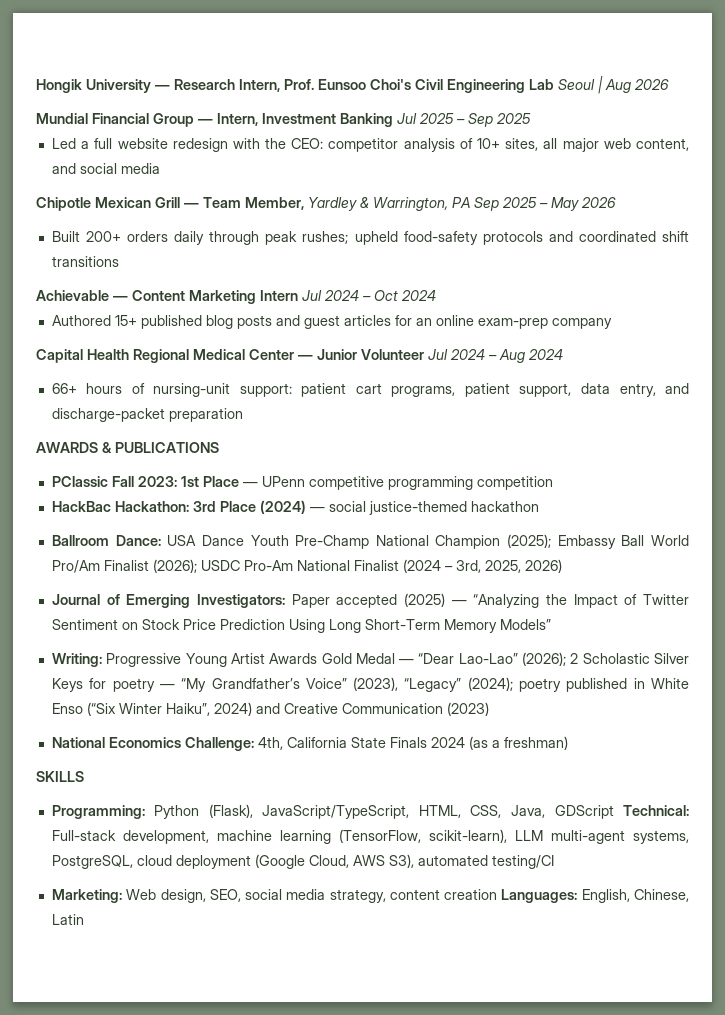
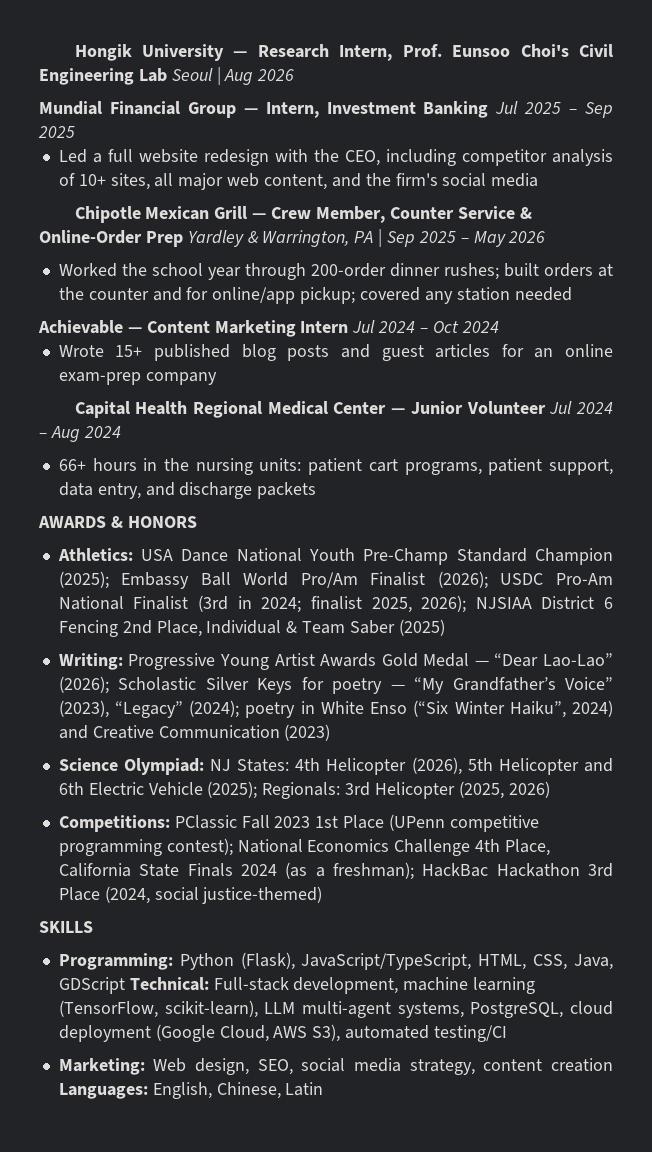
[291,138,324,149] CEO: -> [344,149,456,166] CEO, including
(76, 168) none -> [365,173,438,186] the firm's
[203,197,304,210] Team Member, -> [271,206,532,223] [39,230,183,247] Crew Member, Counter Service & Online-Order Prep
(470, 202) none -> [378,229,383,248] |
[51,231,689,245] [51,256,119,267] Built 200+ orders daily through peak rushes; upheld food-safety protocols and coordinated shift transitions -> [58,263,613,280] [58,287,572,304] Worked the school year through 200-order dinner rushes; built orders at the counter and for online/app pickup; covered any station needed
[51,315,111,326] Authored -> [58,345,104,357] Wrote
[131,383,292,397] of nursing-unit support: -> [143,458,302,475] in the nursing units:
[51,408,243,422] discharge-packet preparation -> [179,482,317,499] discharge packets
[115,442,219,453] [51,476,553,490] [51,500,539,515] [51,535,161,546] PUBLICATIONS // PClassic Fall 2023: 1st Place — UPenn competitive programming competition // HackBac Hackathon: 3rd Place (2024) — social justice-themed hackathon // Ballroom Dance: -> [127,516,197,528] [57,548,133,561] HONORS // Athletics:
(244, 540) none -> [236,548,302,562] National
[375,535,429,546] National -> [456,548,527,562] Standard
[402,559,562,573] [51,593,690,608] [51,619,551,633] (2024 – 3rd, 2025, 2026) // Journal of Emerging Investigators: Paper accepted (2025) — “Analyzing the Impact of Twitter Sentiment on Stock Price Prediction Using Long Short-Term Memory Models” -> [198,595,614,613] [58,619,445,637] (3rd in 2024; finalist 2025, 2026); NJSIAA District 6 Fencing 2nd Place, Individual & Team Saber (2025)
[570,653,579,664] 2 -> (109, 685) none
[566,678,628,692] published -> (296, 710) none
[51,737,283,751] National Economics Challenge: 4th, -> [58,757,613,775] [58,781,550,799] [58,814,539,832] [58,838,550,856] Science Olympiad: NJ States: 4th Helicopter (2026), 5th Helicopter and 6th Electric Vehicle (2025); Regionals: 3rd Helicopter (2025, 2026) // Competitions: PClassic Fall 2023 1st Place (UPenn competitive programming contest); National Economics Challenge 4th Place,
[503,736,568,750] freshman) -> [332,862,613,880] [58,886,323,904] freshman); HackBac Hackathon 3rd Place (2024, social justice-themed)

